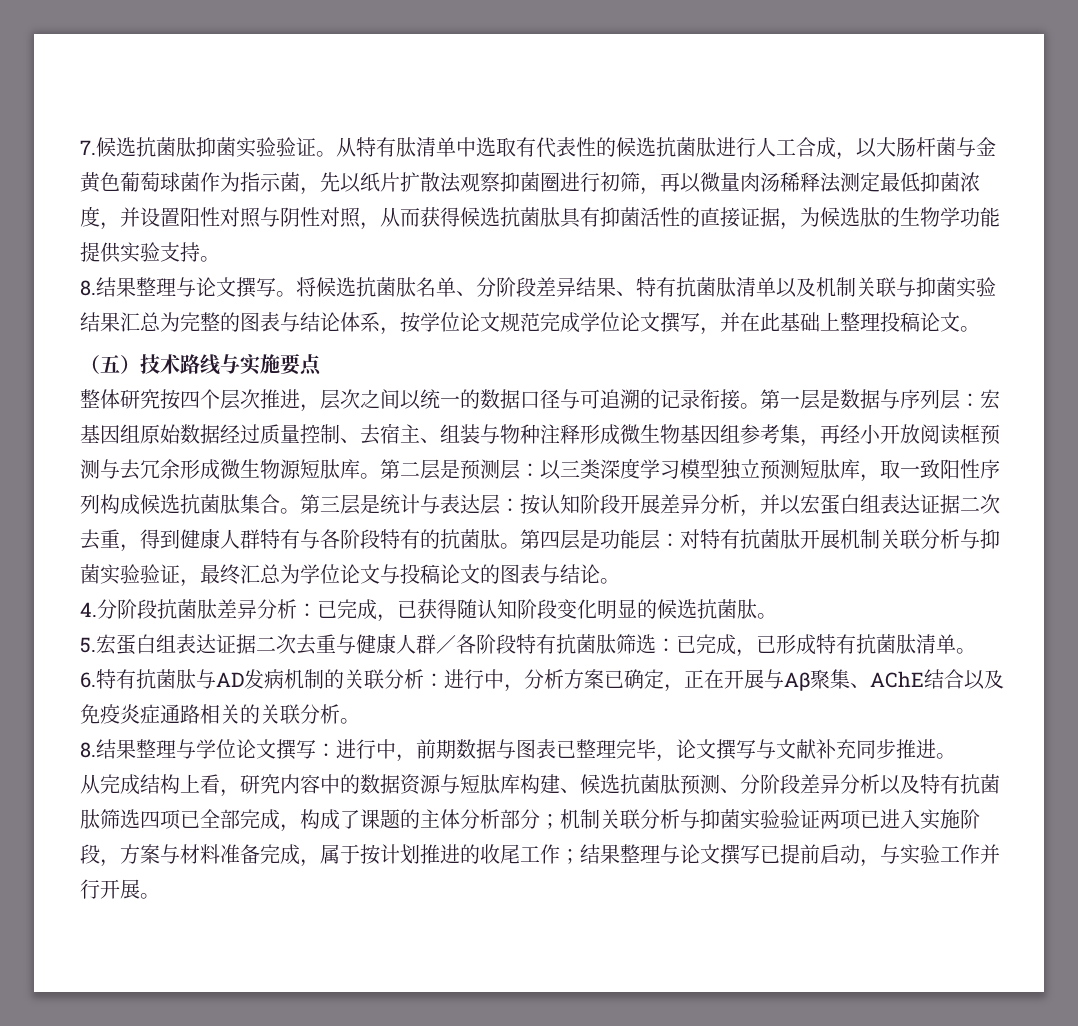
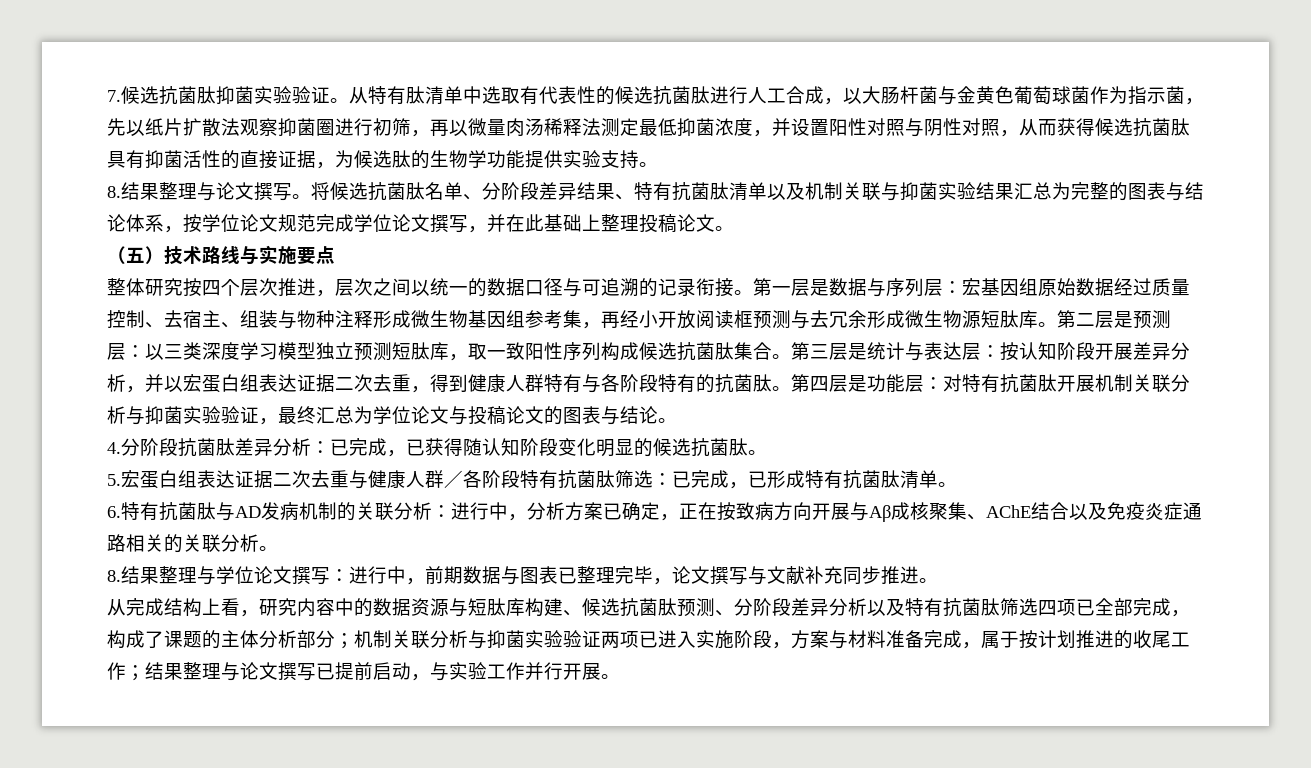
(724, 679) none -> [717,502,812,521] 按致病方向
(810, 681) none -> [891,502,929,520] 成核

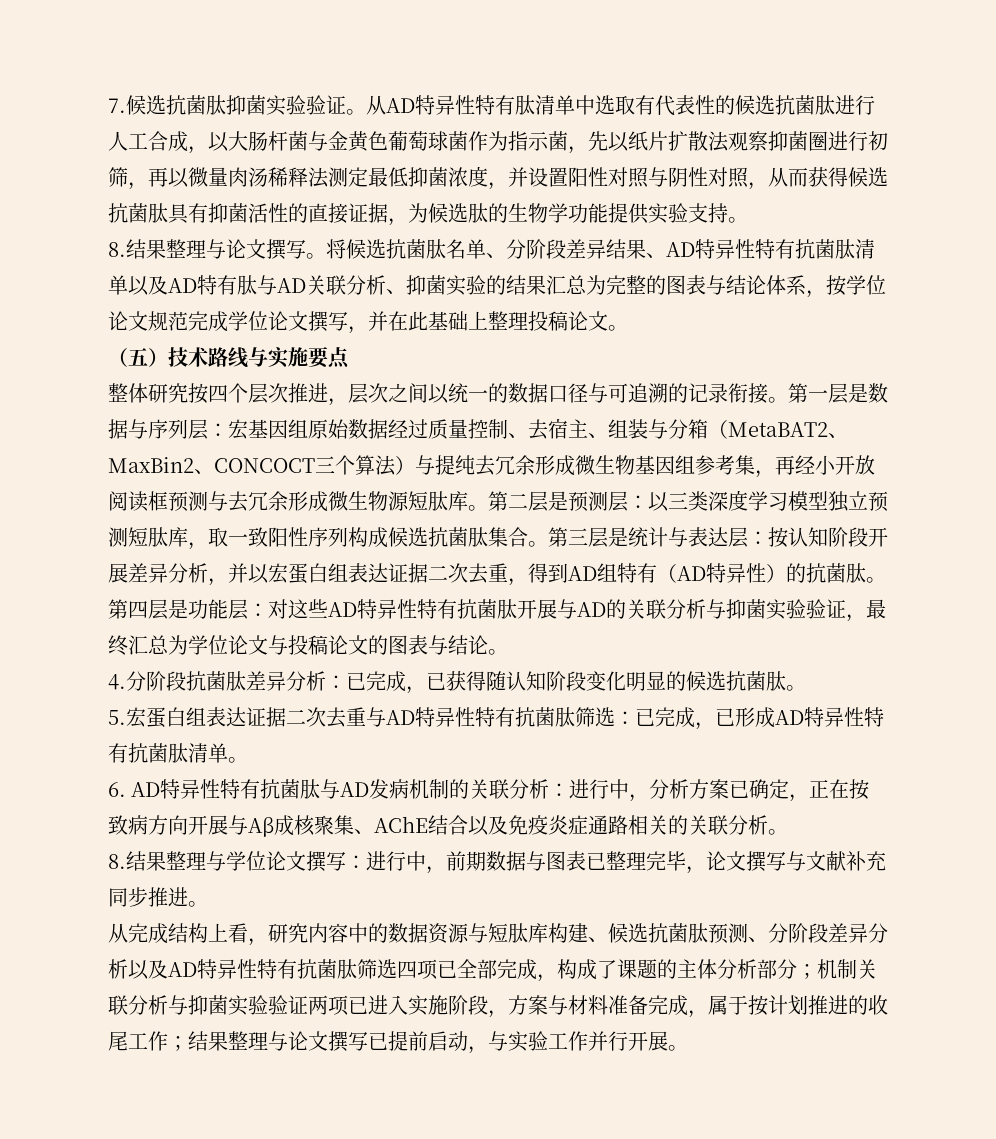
(368, 95) none -> [386,95,475,115] AD特异性
(634, 197) none -> [666,239,755,259] AD特异性
[805,182,976,201] 机制关联与抑菌实验 -> [168,275,506,296] AD特有肽与AD关联分析、抑菌实验的
[297,310,373,328] 物种注释 -> [668,419,848,439] [108,455,535,476] 分箱（MetaBAT2、MaxBin2、CONCOCT三个算法）与提纯去冗余
[468,374,696,393] 健康人群特有与各阶段特有 -> [568,563,786,583] AD组特有（AD特异性）
(962, 383) none -> [288,599,417,619] 这些AD特异性
[1095,374,1133,392] 机制 -> [557,599,626,619] 与AD的
[368,470,520,489] 健康人群／各阶段 -> [386,707,475,727] AD特异性
(805, 479) none -> [775,707,864,727] AD特异性
(121, 512) none -> [131,779,221,799] AD特异性
(905, 607) none -> [168,959,257,979] AD特异性

